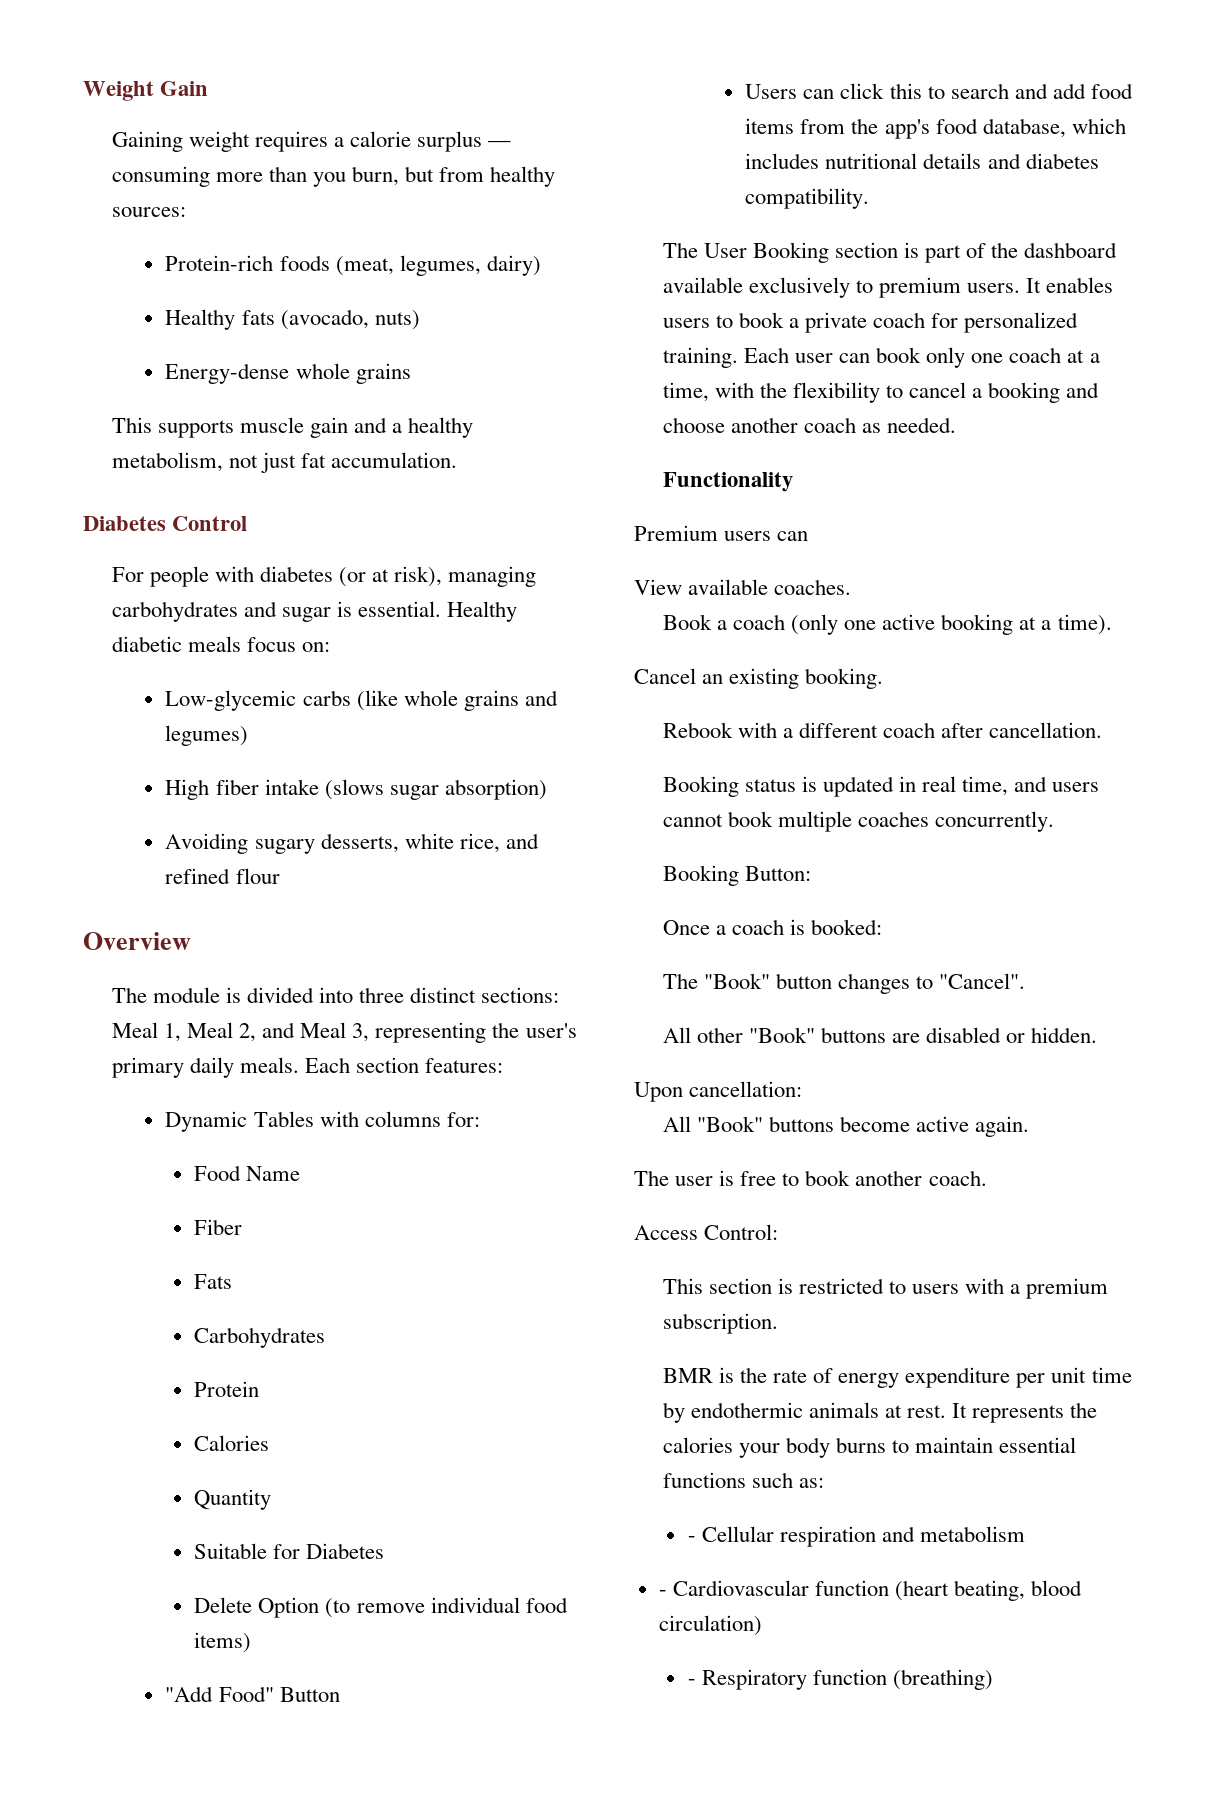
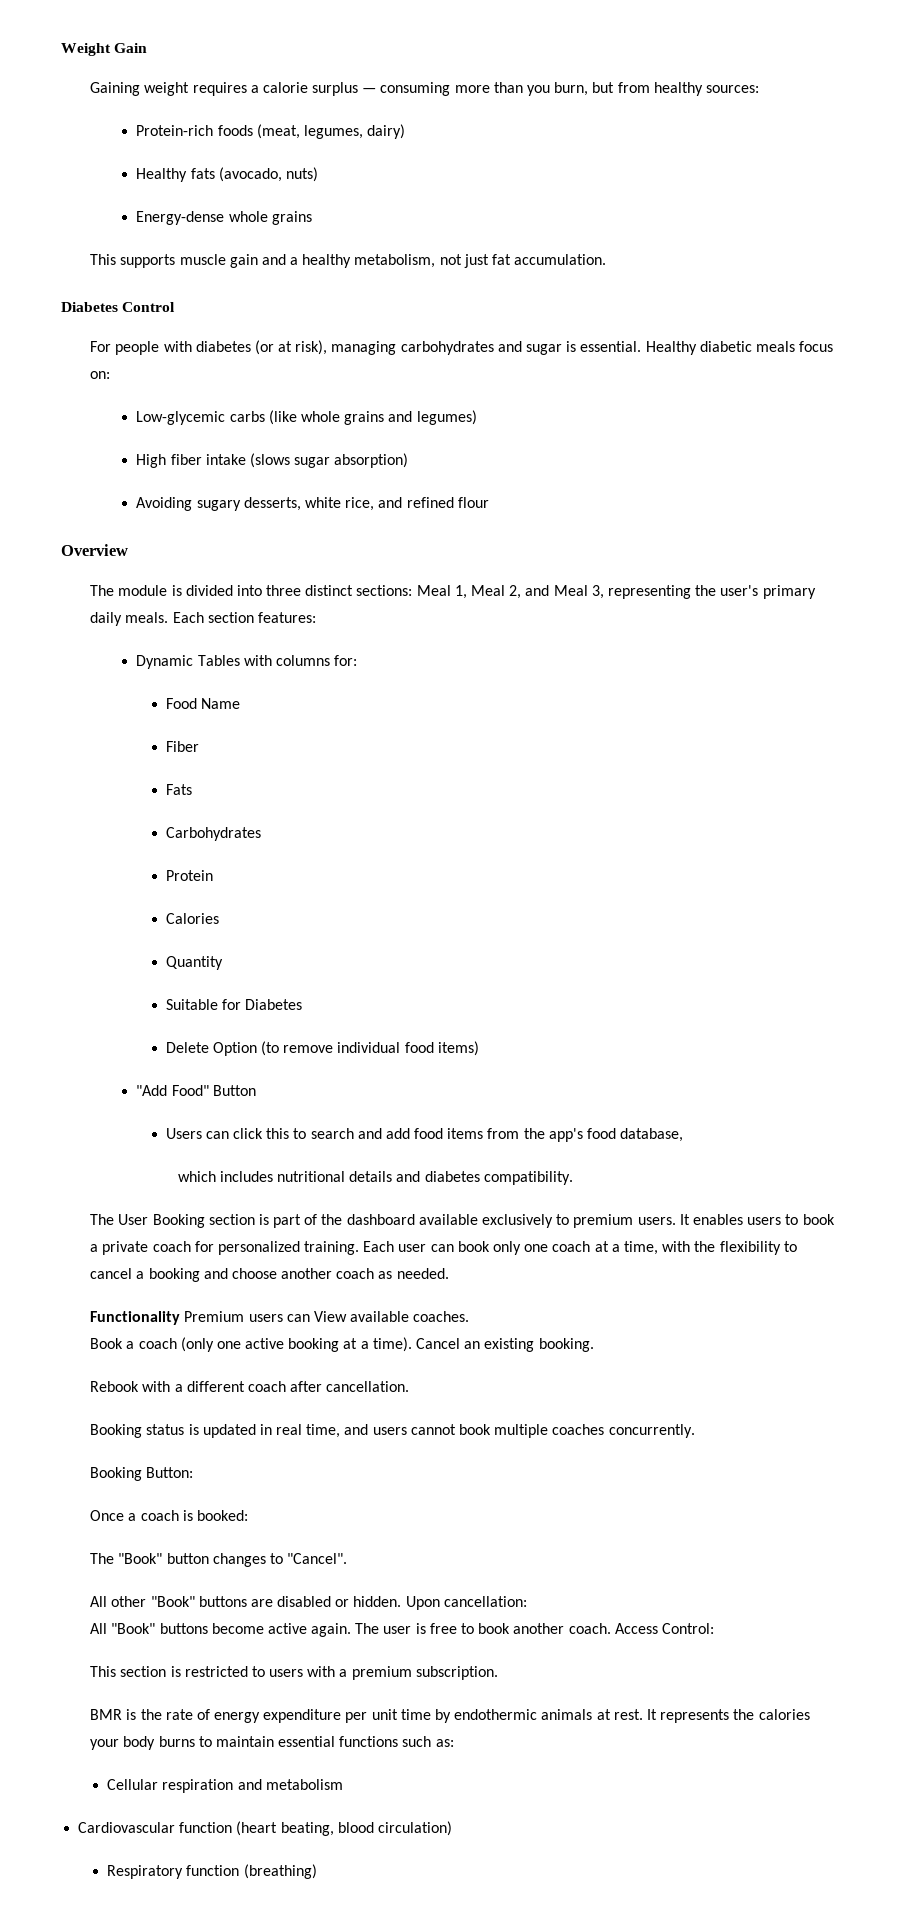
(1066, 128) none -> (684, 1135) //
(793, 482) // -> (181, 1318) none
(809, 536) // -> (310, 1318) none
(1112, 624) // -> (412, 1344) none
(1098, 1035) // -> (402, 1601) none
(1030, 1126) // -> (352, 1630) none
(987, 1178) // -> (611, 1628) none
[687,1536,696,1542] - -> (454, 1743) none
[658,1590,667,1596] - -> (343, 1784) none
[687,1679,696,1685] - -> (452, 1828) none

